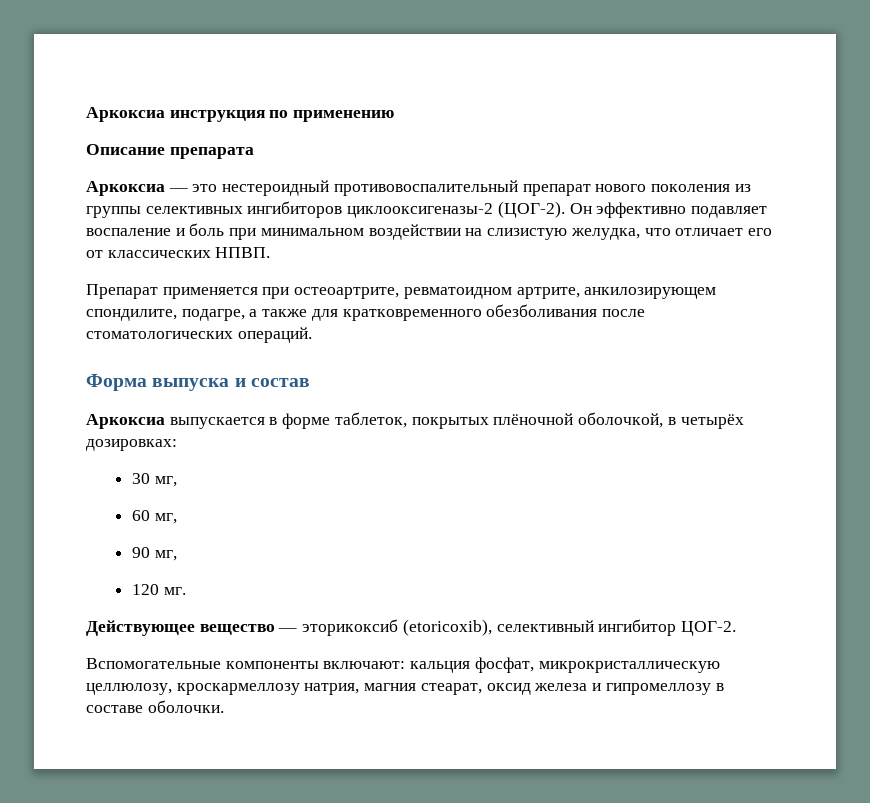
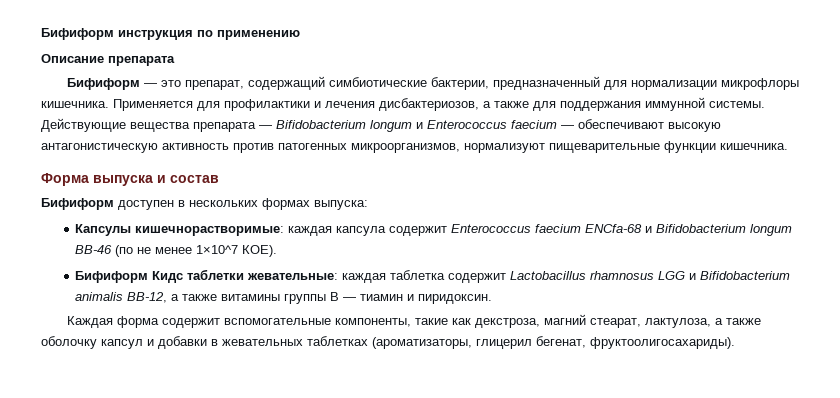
[86,107,165,122] Аркоксиа -> [41,28,114,40] Бифиформ
[86,181,165,196] Аркоксиа -> [66,78,140,90] Бифиформ
[222,180,751,196] [86,201,768,218] [86,223,772,240] [86,247,271,258] [86,284,717,299] [86,304,646,321] [86,327,312,343] [86,374,310,391] [86,412,744,429] [86,439,177,451] [132,473,177,487] [132,510,177,524] [132,547,177,561] [132,584,186,595] [86,619,737,636] [86,657,720,673] [86,683,724,695] [86,700,224,713] нестероидный противовоспалительный препарат нового поколения из группы селективных ингибиторов циклооксигеназы-2 (ЦОГ-2). Он эффективно подавляет воспаление и боль при минимальном воздействии на слизистую желудка, что отличает его от классических НПВП. // Препарат применяется при остеоартрите, ревматоидном артрите, анкилозирующем спондилите, подагре, а также для кратковременного обезболивания после стоматологических операций. // Форма выпуска и состав // Аркоксиа выпускается в форме таблеток, покрытых плёночной оболочкой, в четырёх дозировках: // 30 мг, // 60 мг, // 90 мг, // 120 мг. // Действующее вещество — эторикоксиб (etoricoxib), селективный ингибитор ЦОГ-2. // Вспомогательные компоненты включают: кальция фосфат, микрокристаллическую целлюлозу, кроскармеллозу натрия, магния стеарат, оксид железа и гипромеллозу в составе оболочки. -> [184,76,799,90] [41,97,765,111] [41,118,721,132] [41,141,788,153] [41,173,219,186] [41,198,368,210] [75,224,793,236] [75,245,278,257] [75,269,791,283] [75,292,493,304] [66,314,761,328] [41,336,735,349] препарат, содержащий симбиотические бактерии, предназначенный для нормализации микрофлоры кишечника. Применяется для профилактики и лечения дисбактериозов, а также для поддержания иммунной системы. Действующие вещества препарата — Bifidobacterium longum и Enterococcus faecium — обеспечивают высокую антагонистическую активность против патогенных микроорганизмов, нормализуют пищеварительные функции кишечника. // Форма выпуска и состав // Бифиформ доступен в нескольких формах выпуска: // Капсулы кишечнорастворимые: каждая капсула содержит Enterococcus faecium ENCfa-68 и Bifidobacterium longum ВВ-46 (по не менее 1×10^7 КОЕ). // Бифиформ Кидс таблетки жевательные: каждая таблетка содержит Lactobacillus rhamnosus LGG и Bifidobacterium animalis BB-12, а также витамины группы В — тиамин и пиридоксин. // Каждая форма содержит вспомогательные компоненты, такие как декстроза, магний стеарат, лактулоза, а также оболочку капсул и добавки в жевательных таблетках (ароматизаторы, глицерил бегенат, фруктоолигосахариды).

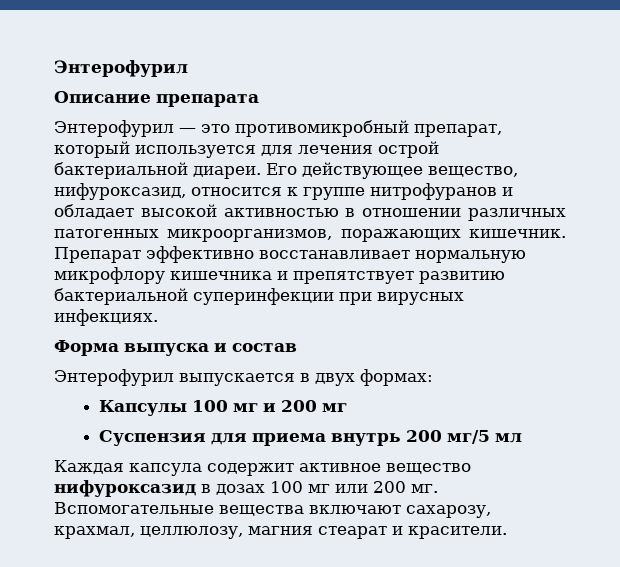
[41,28,300,40] Бифиформ инструкция по применению -> [54,60,188,77] Энтерофурил
[66,78,140,90] Бифиформ -> [54,120,174,137] Энтерофурил
[184,76,799,90] [41,97,765,111] [41,118,721,132] [41,141,788,153] [41,173,219,186] [41,198,368,210] [75,224,793,236] [75,245,278,257] [75,269,791,283] [75,292,493,304] [66,314,761,328] [41,336,735,349] препарат, содержащий симбиотические бактерии, предназначенный для нормализации микрофлоры кишечника. Применяется для профилактики и лечения дисбактериозов, а также для поддержания иммунной системы. Действующие вещества препарата — Bifidobacterium longum и Enterococcus faecium — обеспечивают высокую антагонистическую активность против патогенных микроорганизмов, нормализуют пищеварительные функции кишечника. // Форма выпуска и состав // Бифиформ доступен в нескольких формах выпуска: // Капсулы кишечнорастворимые: каждая капсула содержит Enterococcus faecium ENCfa-68 и Bifidobacterium longum ВВ-46 (по не менее 1×10^7 КОЕ). // Бифиформ Кидс таблетки жевательные: каждая таблетка содержит Lactobacillus rhamnosus LGG и Bifidobacterium animalis BB-12, а также витамины группы В — тиамин и пиридоксин. // Каждая форма содержит вспомогательные компоненты, такие как декстроза, магний стеарат, лактулоза, а также оболочку капсул и добавки в жевательных таблетках (ароматизаторы, глицерил бегенат, фруктоолигосахариды). -> [235,120,502,137] [54,141,439,158] [54,162,518,179] [54,183,513,200] [54,204,566,221] [54,229,566,242] [54,246,526,263] [54,267,505,284] [54,288,464,305] [54,309,158,326] [54,340,297,356] [54,369,433,386] [98,400,347,416] [98,430,522,446] [54,460,471,476] [54,480,438,497] [54,502,491,518] [54,526,507,539] противомикробный препарат, который используется для лечения острой бактериальной диареи. Его действующее вещество, нифуроксазид, относится к группе нитрофуранов и обладает высокой активностью в отношении различных патогенных микроорганизмов, поражающих кишечник. Препарат эффективно восстанавливает нормальную микрофлору кишечника и препятствует развитию бактериальной суперинфекции при вирусных инфекциях. // Форма выпуска и состав // Энтерофурил выпускается в двух формах: // Капсулы 100 мг и 200 мг // Суспензия для приема внутрь 200 мг/5 мл // Каждая капсула содержит активное вещество нифуроксазид в дозах 100 мг или 200 мг. Вспомогательные вещества включают сахарозу, крахмал, целлюлозу, магния стеарат и красители.

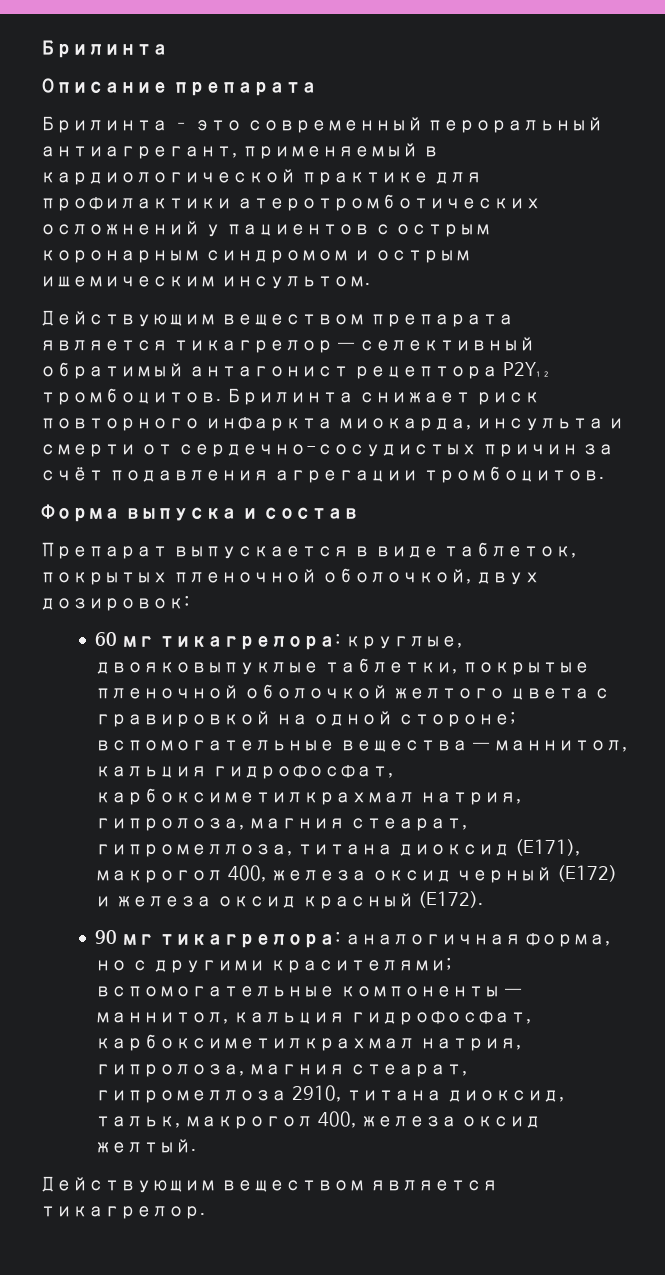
[54,60,188,77] Энтерофурил -> [40,40,168,58] Брилинта
[54,120,502,137] [54,141,439,158] [54,162,518,179] [54,183,513,200] [54,204,566,221] [54,229,566,242] [54,246,526,263] [54,267,505,284] [54,288,464,305] [54,309,158,326] Энтерофурил — это противомикробный препарат, который используется для лечения острой бактериальной диареи. Его действующее вещество, нифуроксазид, относится к группе нитрофуранов и обладает высокой активностью в отношении различных патогенных микроорганизмов, поражающих кишечник. Препарат эффективно восстанавливает нормальную микрофлору кишечника и препятствует развитию бактериальной суперинфекции при вирусных инфекциях. -> [40,116,604,133] [40,143,439,159] [40,169,482,185] [40,194,541,211] [40,221,492,237] [40,250,471,263] [40,276,370,289] [40,310,514,327] [40,337,535,353] [40,362,552,379] [40,388,540,405] [40,417,625,431] [40,444,615,457] [40,466,604,483] Брилинта – это современный пероральный антиагрегант, применяемый в кардиологической практике для профилактики атеротромботических осложнений у пациентов с острым коронарным синдромом и острым ишемическим инсультом. // Действующим веществом препарата является тикагрелор — селективный обратимый антагонист рецептора P2Y₁₂ тромбоцитов. Брилинта снижает риск повторного инфаркта миокарда, инсульта и смерти от сердечно-сосудистых причин за счёт подавления агрегации тромбоцитов.
[54,369,174,386] Энтерофурил -> [40,542,168,559] Препарат
[315,369,433,386] [98,400,347,416] [98,430,522,446] [54,460,471,476] [54,480,438,497] [54,502,491,518] [54,526,507,539] двух формах: // Капсулы 100 мг и 200 мг // Суспензия для приема внутрь 200 мг/5 мл // Каждая капсула содержит активное вещество нифуроксазид в дозах 100 мг или 200 мг. Вспомогательные вещества включают сахарозу, крахмал, целлюлозу, магния стеарат и красители. -> [374,542,577,558] [40,568,540,585] [40,595,189,611] [94,632,462,650] [94,658,590,675] [94,684,611,700] [94,711,515,727] [94,740,627,752] [94,765,393,779] [94,788,521,805] [94,818,467,831] [94,839,580,857] [94,865,618,883] [94,891,484,909] [94,930,611,948] [94,957,451,973] [94,986,522,997] [94,1011,531,1025] [94,1034,521,1051] [94,1064,467,1077] [94,1085,564,1103] [94,1111,542,1129] [94,1139,196,1153] [40,1176,498,1193] [40,1206,205,1219] виде таблеток, покрытых пленочной оболочкой, двух дозировок: // 60 мг тикагрелора: круглые, двояковыпуклые таблетки, покрытые пленочной оболочкой желтого цвета с гравировкой на одной стороне; вспомогательные вещества — маннитол, кальция гидрофосфат, карбоксиметилкрахмал натрия, гипролоза, магния стеарат, гипромеллоза, титана диоксид (E171), макрогол 400, железа оксид черный (E172) и железа оксид красный (E172). // 90 мг тикагрелора: аналогичная форма, но с другими красителями; вспомогательные компоненты — маннитол, кальция гидрофосфат, карбоксиметилкрахмал натрия, гипролоза, магния стеарат, гипромеллоза 2910, титана диоксид, тальк, макрогол 400, железа оксид желтый. // Действующим веществом является тикагрелор.

